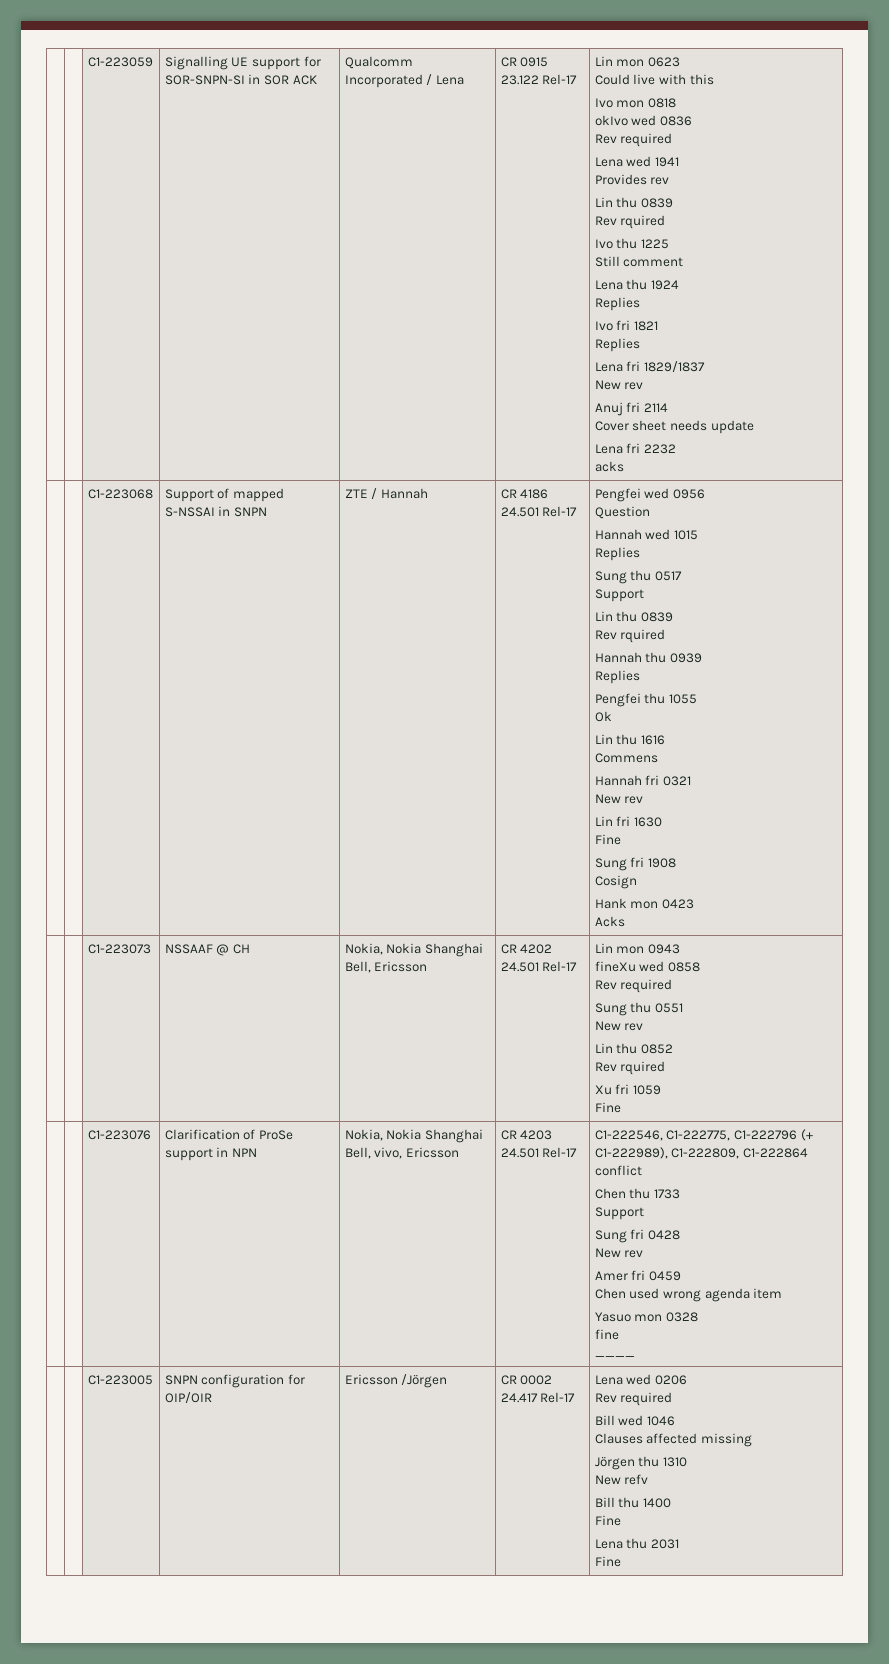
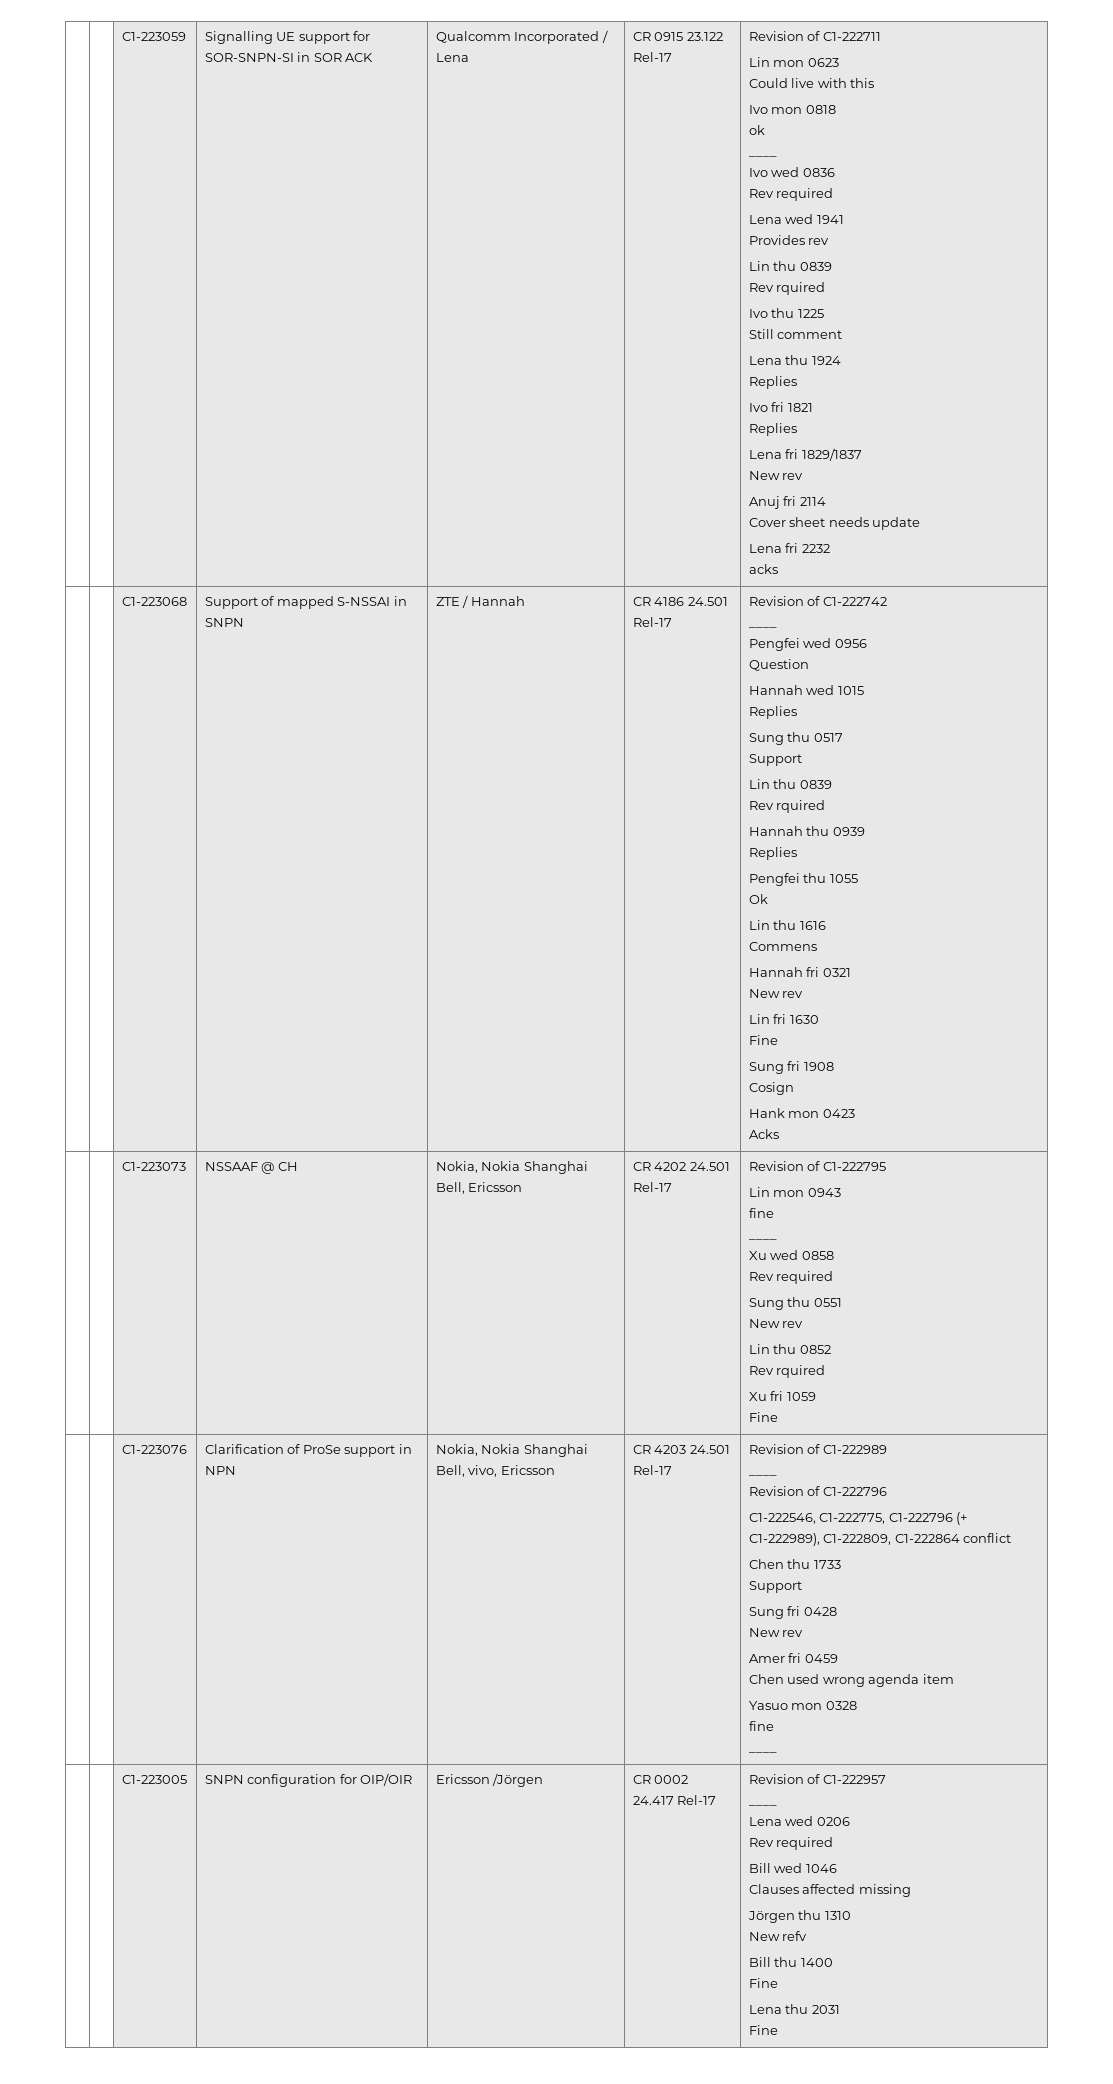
(578, 79) none -> [748,31,881,41] Revision of C1-222711 //
[594,115,628,126] okIvo -> [748,125,765,135] [748,156,777,157] [748,168,768,177] ok // ____ // Ivo
(578, 511) none -> [748,596,887,606] [748,627,777,628] Revision of C1-222742 // ____ //
(578, 966) none -> [748,1161,886,1171] Revision of C1-222795 //
[594,961,636,972] fineXu -> [748,1208,774,1218] [748,1239,777,1240] [748,1251,767,1260] fine // ____ // Xu
(578, 1152) none -> [748,1444,887,1454] [748,1475,777,1476] [748,1486,887,1496] Revision of C1-222989 // ____ // Revision of C1-222796 //
(576, 1397) none -> [748,1774,886,1784] [748,1805,777,1806] Revision of C1-222957 // ____ //

